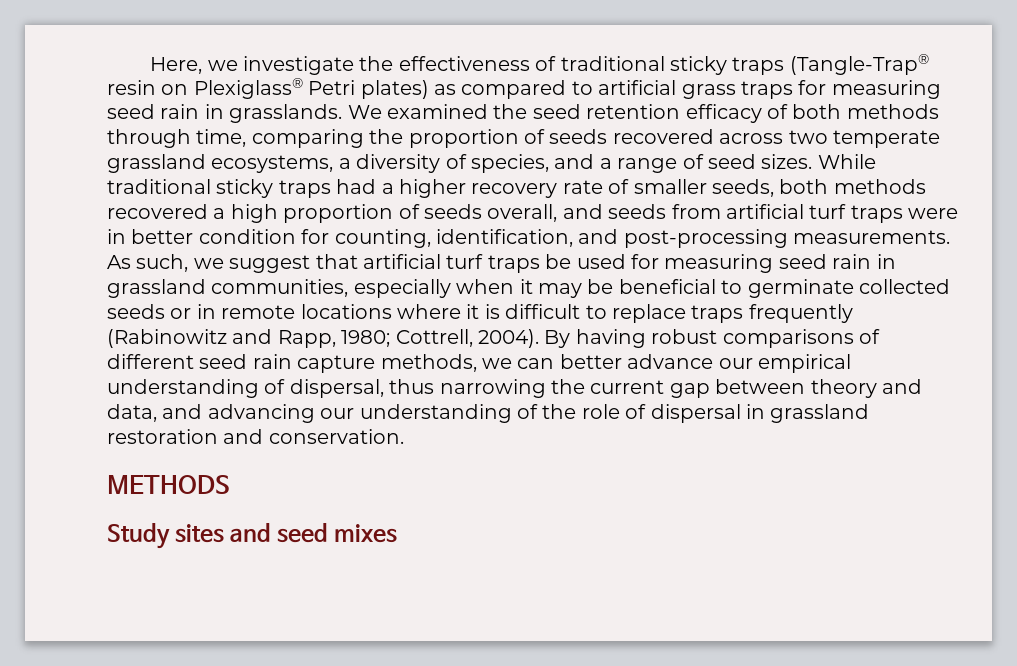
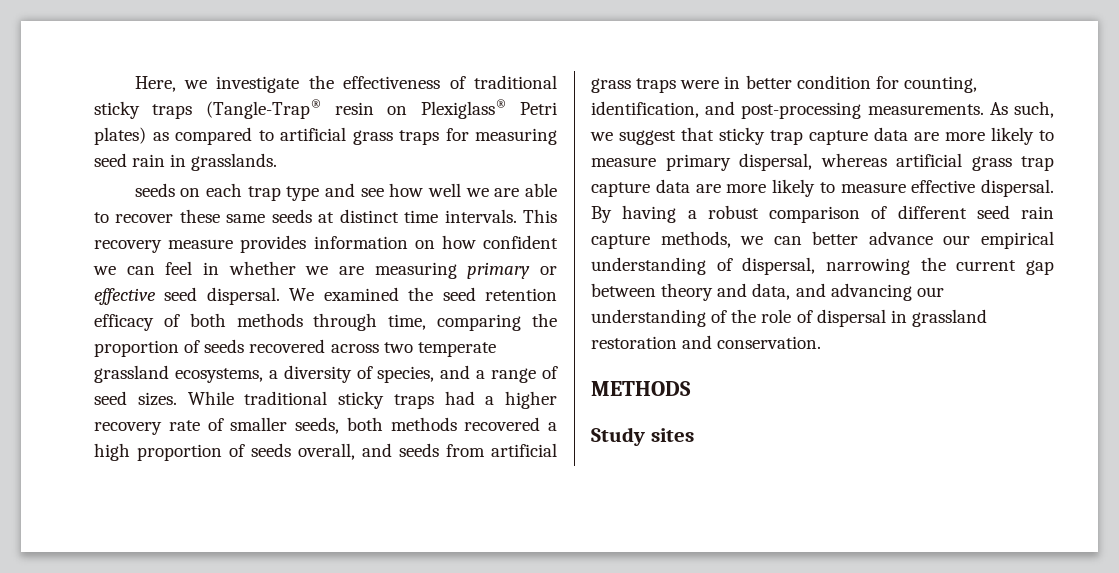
(343, 113) none -> [134,183,558,201] [94,209,558,223] [94,235,559,253] [93,261,557,279] [94,287,280,305] // seeds on each trap type and see how well we are able to recover these same seeds at distinct time intervals. This recovery measure provides information on how confident we can feel in whether we are measuring primary or effective seed dispersal.
[809,204,847,219] turf -> [591,78,631,93] grass
[363,254,896,273] [107,279,950,298] [107,304,853,323] [107,329,854,348] artificial turf traps be used for measuring seed rain in grassland communities, especially when it may be beneficial to germinate collected seeds or in remote locations where it is difficult to replace traps frequently (Rabinowitz and Rapp, 1980; Cottrell, 2004). By having robust comparisons -> [719,127,1054,145] [591,153,1054,171] [591,179,1054,197] [591,205,860,223] sticky trap capture data are more likely to measure primary dispersal, whereas artificial grass trap capture data are more likely to measure effective dispersal. By having a robust comparison
[389,379,435,394] thus -> (816, 266) none
[230,523,398,543] and seed mixes -> (694, 435) none

